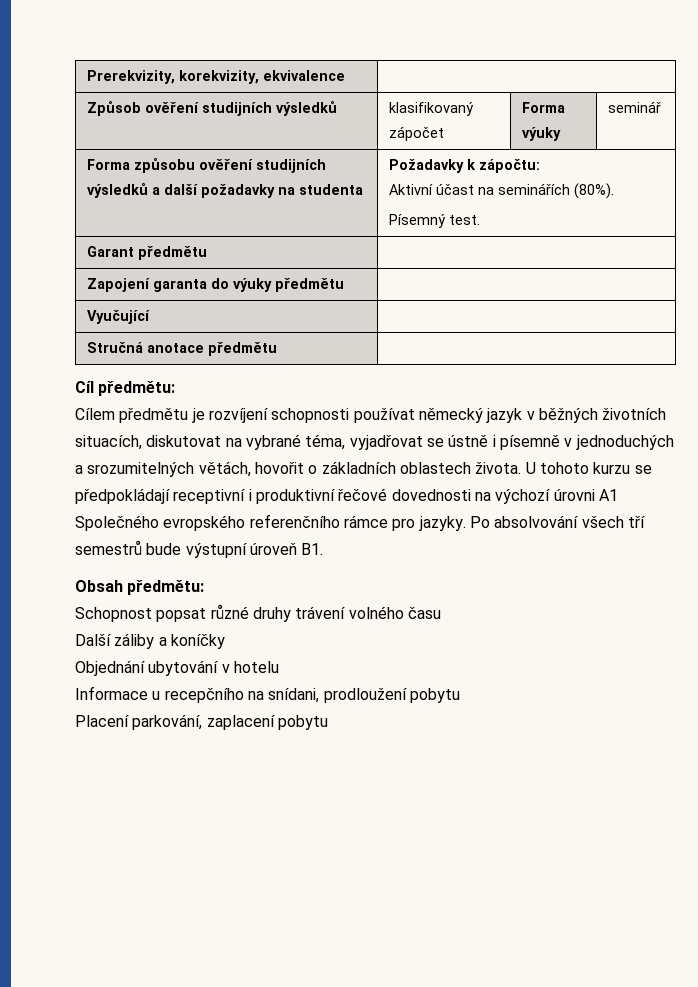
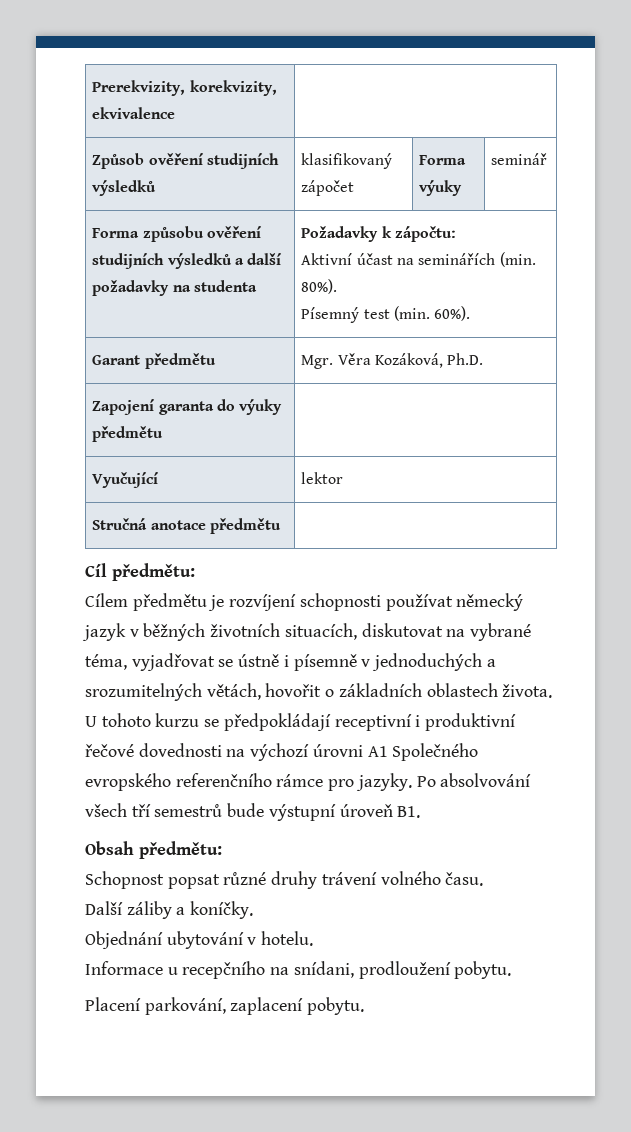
[574,183,615,199] (80%). -> [499,252,536,267] [301,279,338,294] (min. 80%).
[449,215,481,225] test. -> [363,306,471,321] test (min. 60%).
(208, 252) none -> [301,353,484,369] Mgr. Věra Kozáková, Ph.D.
(151, 316) none -> [301,472,344,484] lektor
[407,607,441,619] času -> [445,872,484,886] času.
[170,634,225,649] koníčky -> [190,901,254,919] koníčky.
[233,661,279,673] hotelu -> [261,931,314,946] hotelu.
[409,688,460,703] pobytu -> [454,961,512,979] pobytu.
[277,715,328,730] pobytu -> [307,997,365,1015] pobytu.

